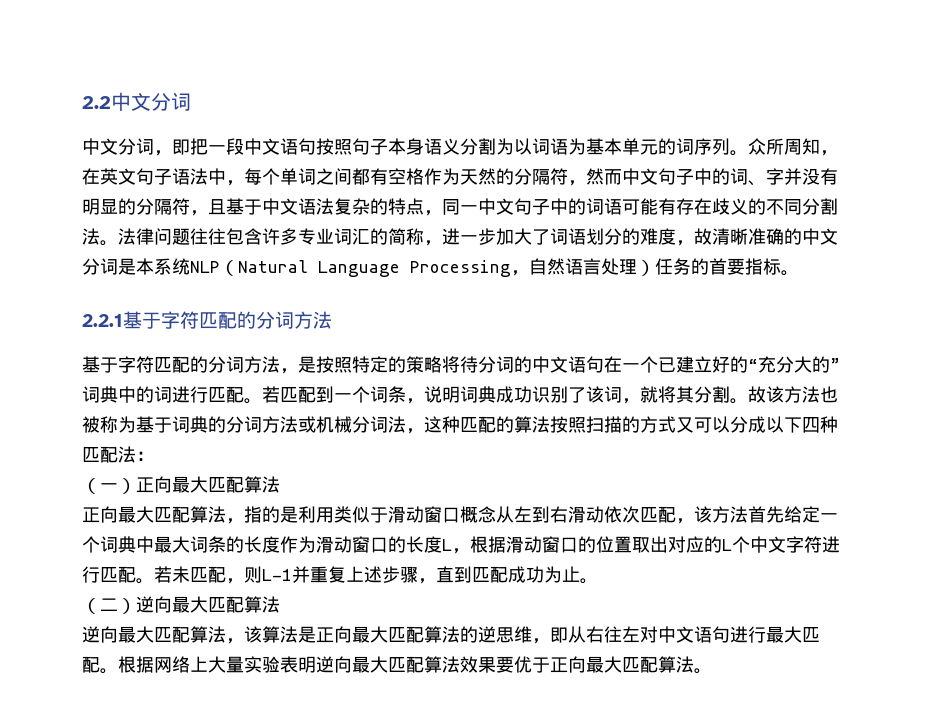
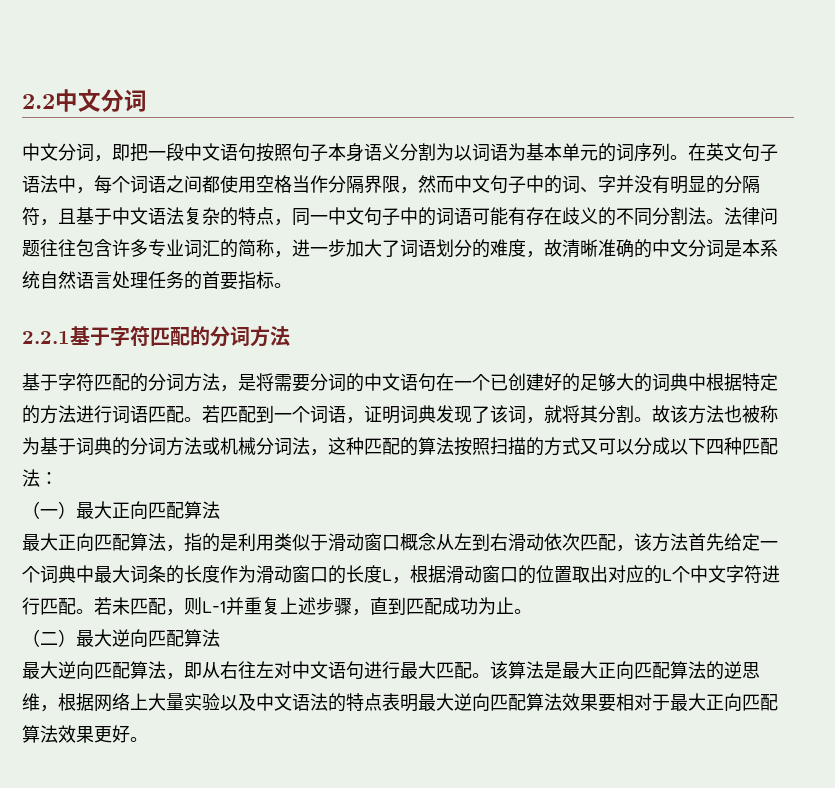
[748,138,838,156] 众所周知， -> (688, 157) none
[280,168,568,185] 单词之间都有空格作为天然的分隔符 -> [130,175,400,194] 词语之间都使用空格当作分隔界限
[190,260,529,277] NLP（Natural Language Processing， -> (40, 280) none
[637,260,655,276] ） -> (148, 280) none
[316,356,478,373] 按照特定的策略将待 -> [256,373,310,392] 将需要
[676,356,840,373] [82,386,208,403] 建立好的“充分大的”词典中的词进行 -> [508,373,778,392] [22,405,148,424] 创建好的足够大的词典中根据特定的方法进行词语
[388,386,568,404] 条，说明词典成功识别 -> [328,405,472,424] 语，证明词典发现
[136,476,280,493] [82,506,154,523] 正向最大匹配算法 // 正向最大 -> [76,501,220,519] [22,533,94,551] 最大正向匹配算法 // 最大正向
[136,596,280,613] [82,626,550,644] 逆向最大匹配算法 // 逆向最大匹配算法，该算法是正向最大匹配算法的逆思维， -> [76,629,220,647] [22,661,184,680] 最大逆向匹配算法 // 最大逆向匹配算法，
(118, 671) none -> [490,661,760,680] [22,693,58,712] 该算法是最大正向匹配算法的逆思维，
[280,656,694,673] 表明逆向最大匹配算法效果要优于正向最大匹配算法 -> [220,693,778,712] [22,725,130,743] 以及中文语法的特点表明最大逆向匹配算法效果要相对于最大正向匹配算法效果更好

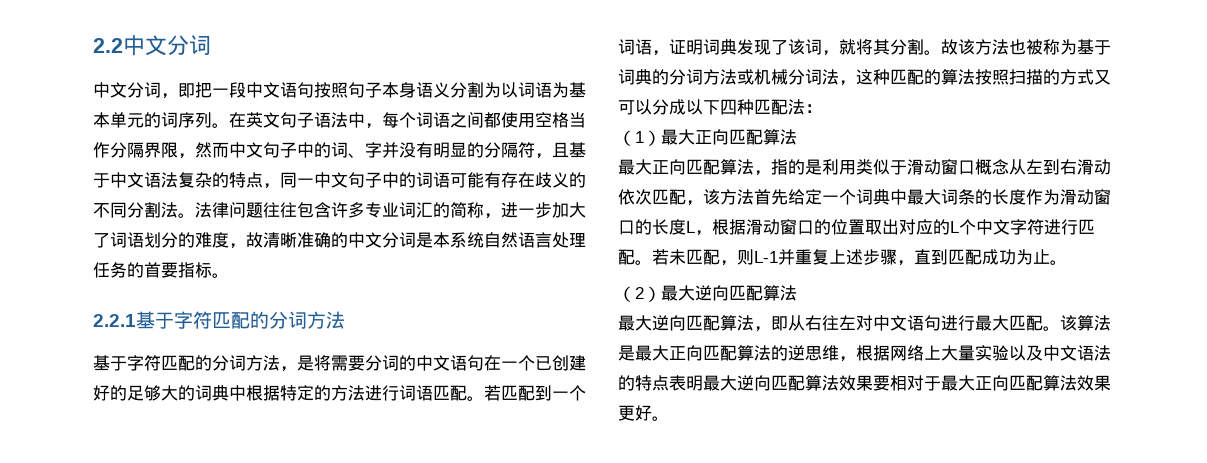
[40,509,58,517] 一 -> [635,131,644,143] 1
[40,632,58,645] 二 -> [635,287,644,299] 2

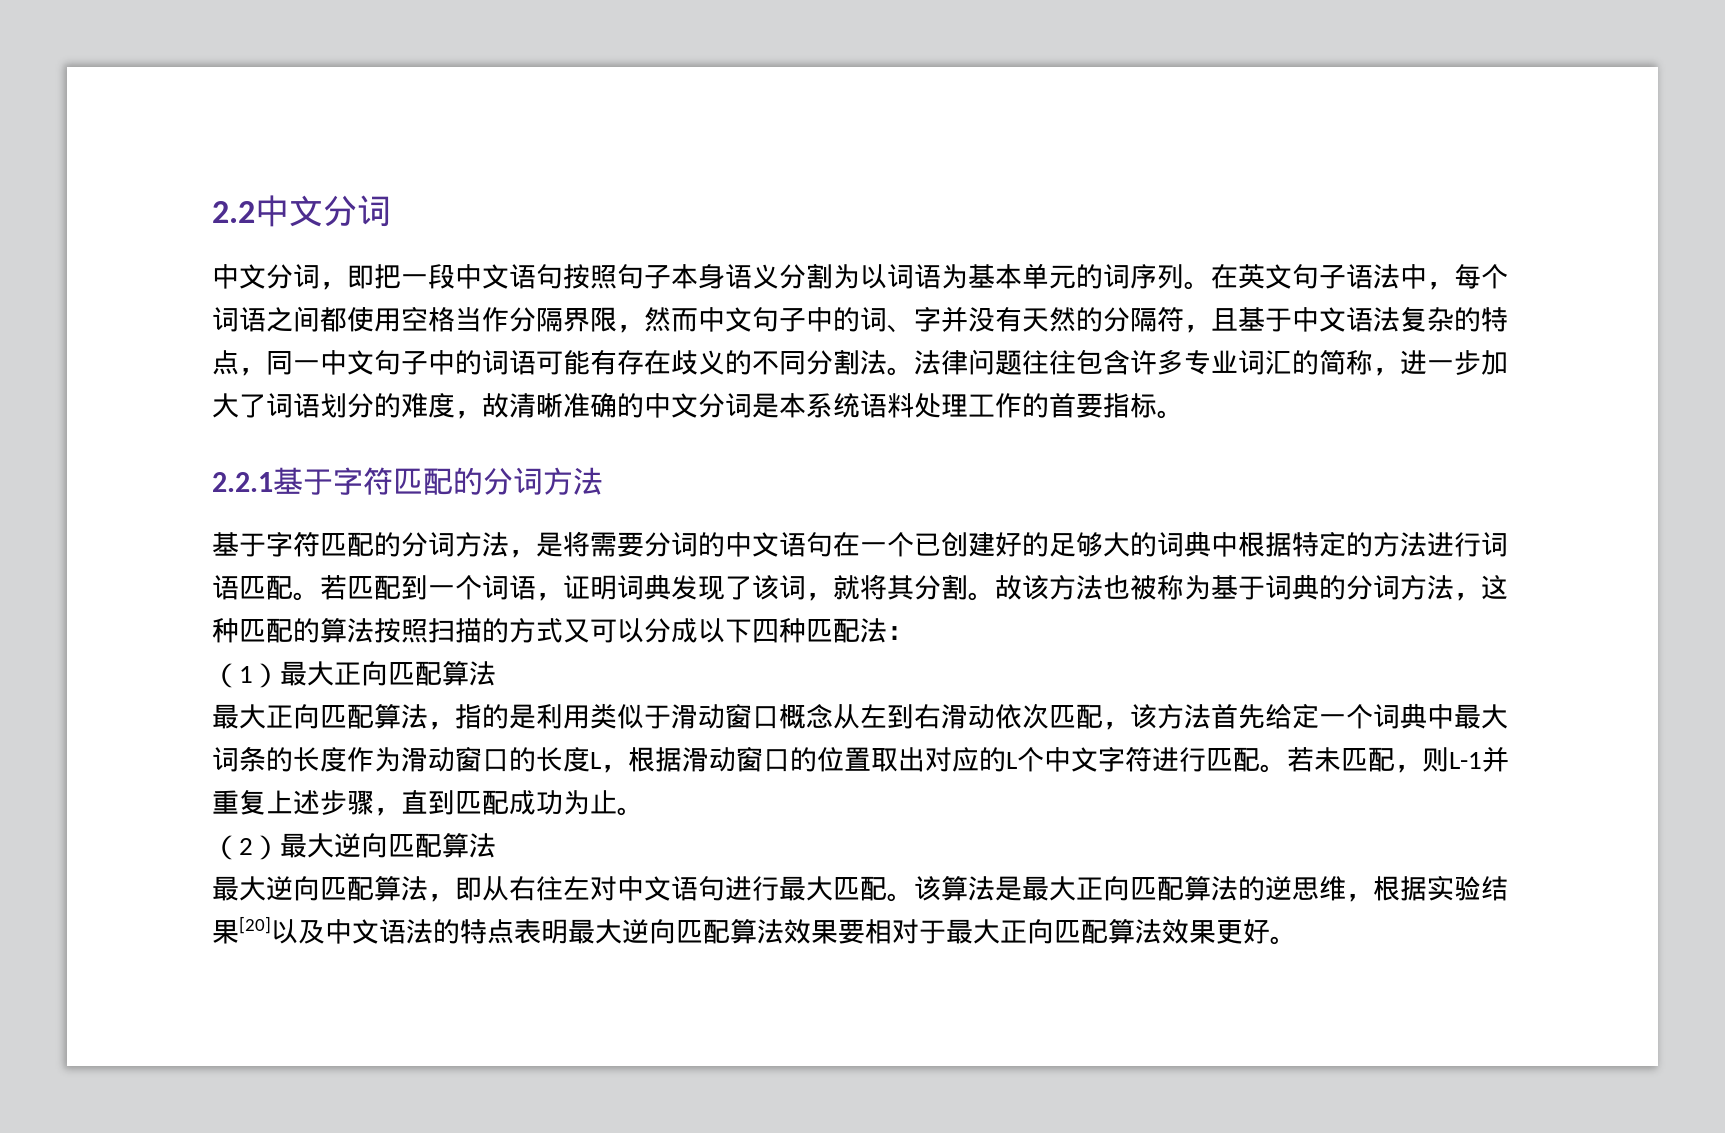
[433,142,467,158] 明显 -> [1022,307,1076,332] 天然
[484,232,586,248] [93,262,127,278] 自然语言处理任务 -> [860,393,1022,418] 语料处理工作
[737,69,839,85] 或机械分词法 -> (1454, 587) none
[890,345,1009,361] 网络上大量实验 -> [1427,875,1508,901] [212,916,271,944] 实验结果[20]

